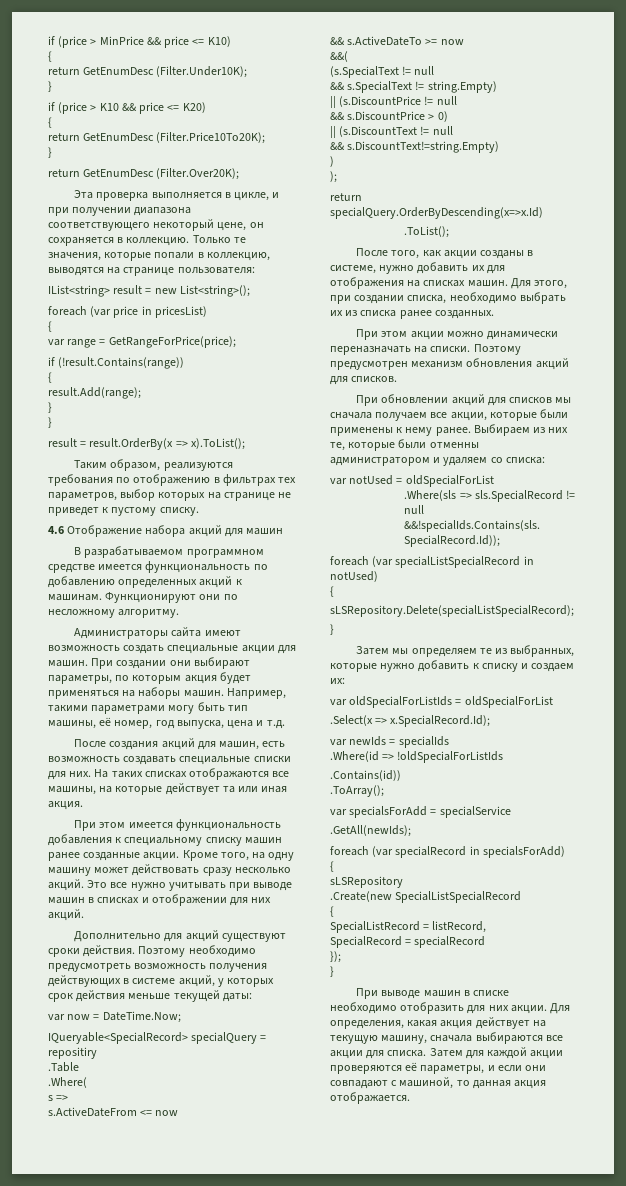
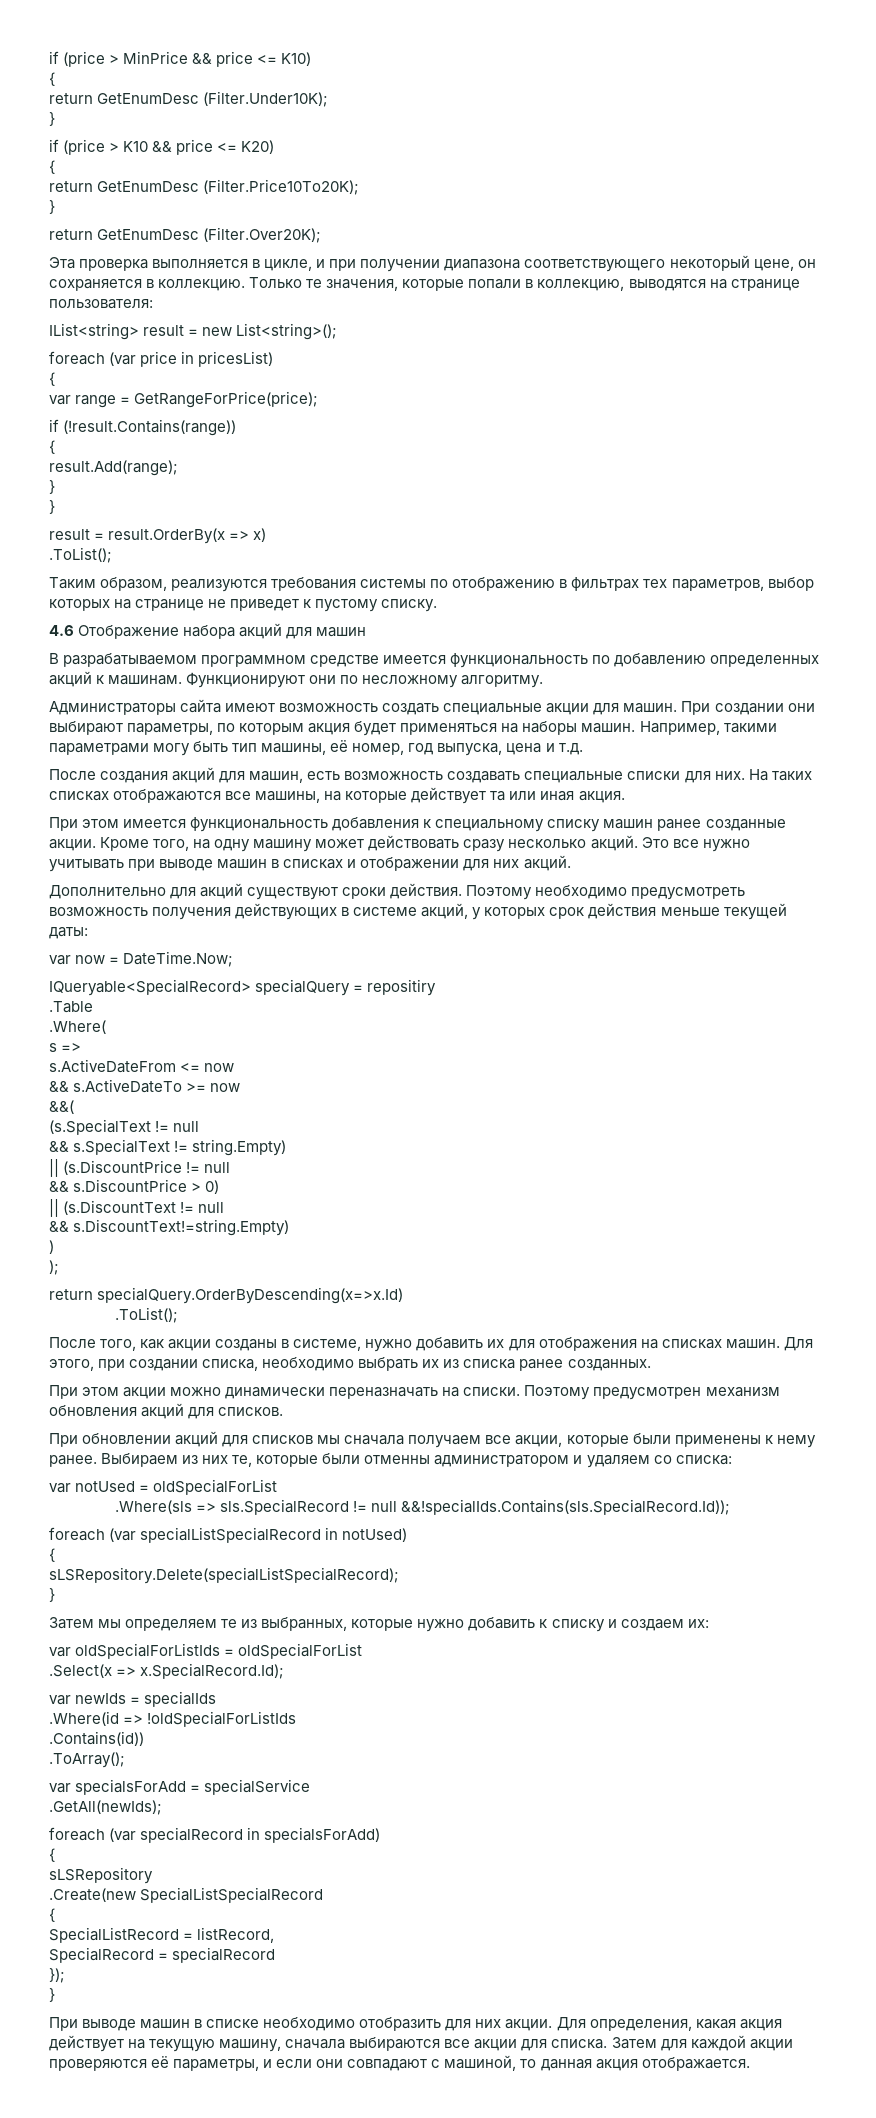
[190,438,245,450] x).ToList(); -> [253,528,267,542] [49,547,112,563] x) // .ToList();
(113, 480) none -> [360,579,427,588] системы

